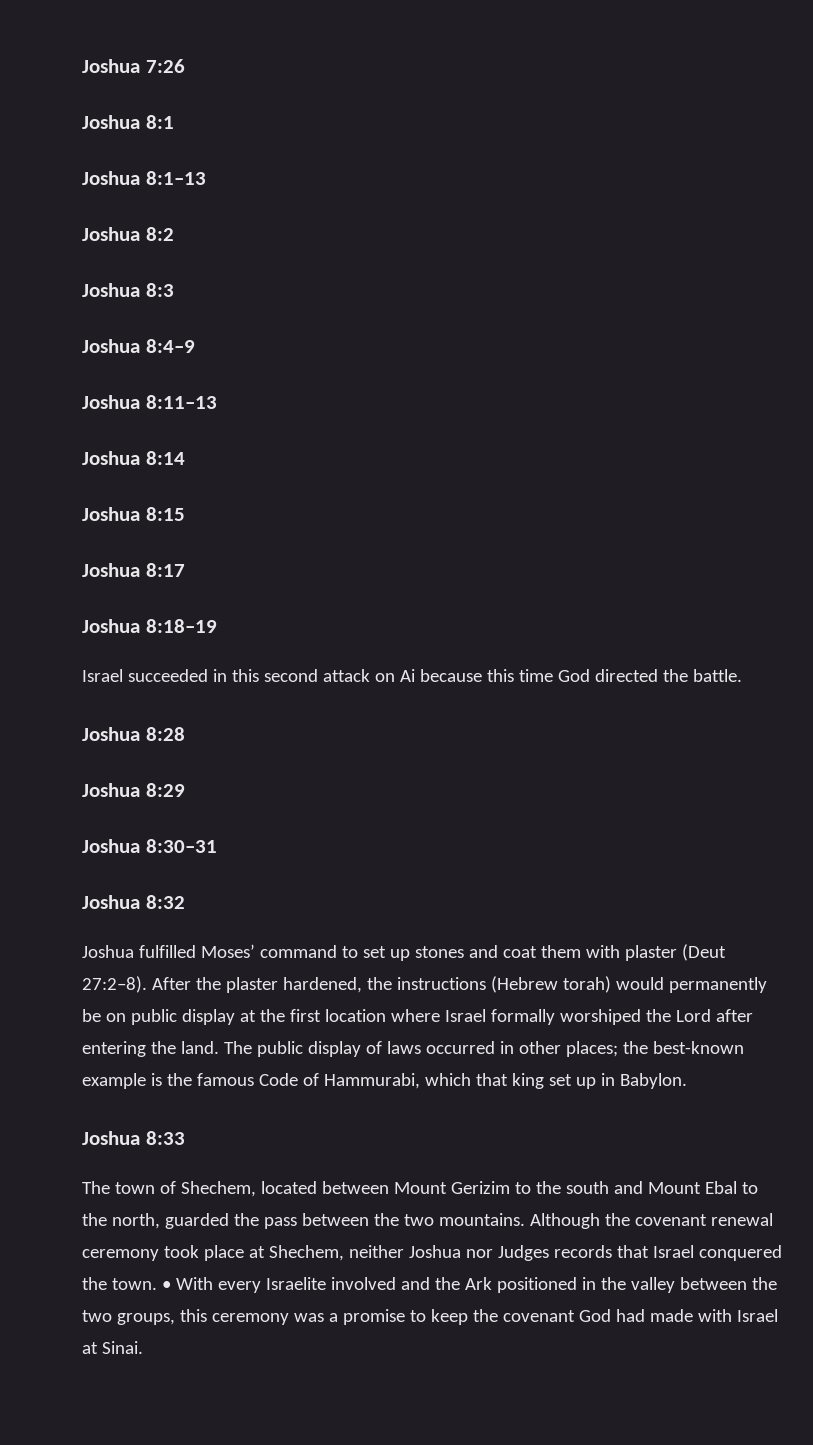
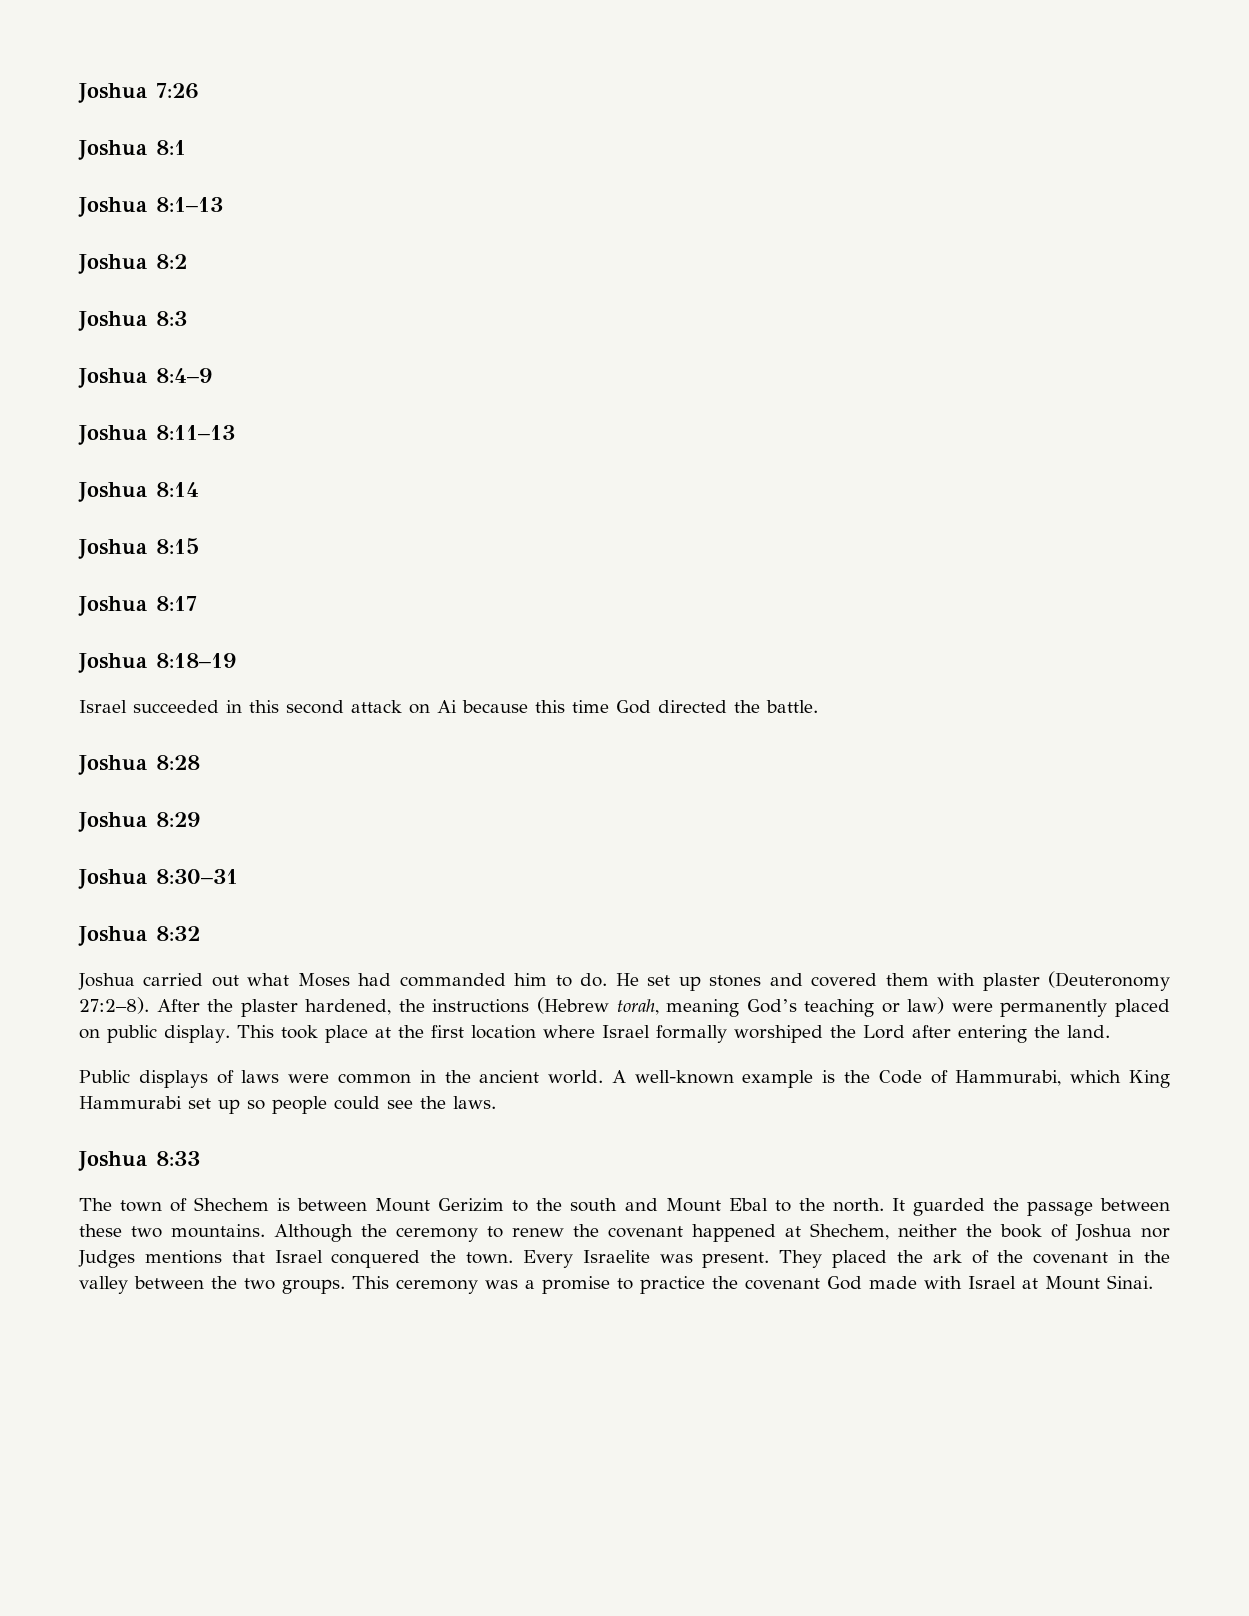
[138,944,358,958] fulfilled Moses’ command to -> [143,973,639,987] carried out what Moses had commanded him to do. He
[502,946,537,958] coat -> [811,973,878,987] covered
[681,944,726,961] (Deut -> [1048,971,1171,991] (Deuteronomy
[562,976,767,993] [82,1009,235,1025] torah) would permanently be on public display -> [616,997,1170,1017] [79,1025,368,1043] torah, meaning God’s teaching or law) were permanently placed on public display. This took place
[223,1041,744,1057] The public display of laws occurred in other places; the best-known -> [79,1070,734,1088] // Public displays of laws were common in the ancient world. A well-known
[196,1073,254,1086] famous -> (871, 1076) none
[475,1073,687,1089] that king set up in Babylon. -> [1129,1070,1170,1088] [79,1096,496,1114] King Hammurabi set up so people could see the laws.
[180,1181,317,1197] Shechem, located -> [194,1197,291,1211] Shechem is
[111,1213,773,1229] [82,1245,404,1261] north, guarded the pass between the two mountains. Although the covenant renewal ceremony took place at Shechem, neither -> [832,1198,1170,1216] [79,1223,1068,1242] north. It guarded the passage between these two mountains. Although the ceremony to renew the covenant happened at Shechem, neither the book of
[553,1245,612,1258] records -> [144,1250,222,1264] mentions
[161,1277,577,1293] • With every Israelite involved and the Ark positioned -> [522,1250,1109,1268] Every Israelite was present. They placed the ark of the covenant
[116,1309,207,1325] groups, this -> [282,1276,389,1294] groups. This
[430,1309,468,1325] keep -> [640,1276,705,1294] practice
[615,1309,645,1322] had -> (862, 1283) none
(98, 1348) none -> [1045,1276,1100,1290] Mount

